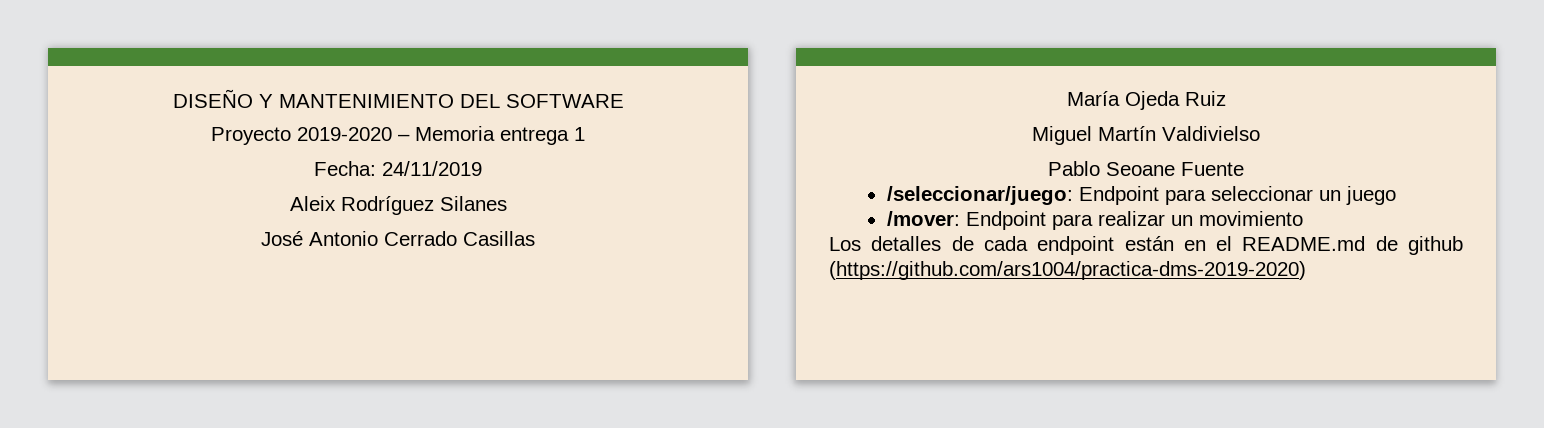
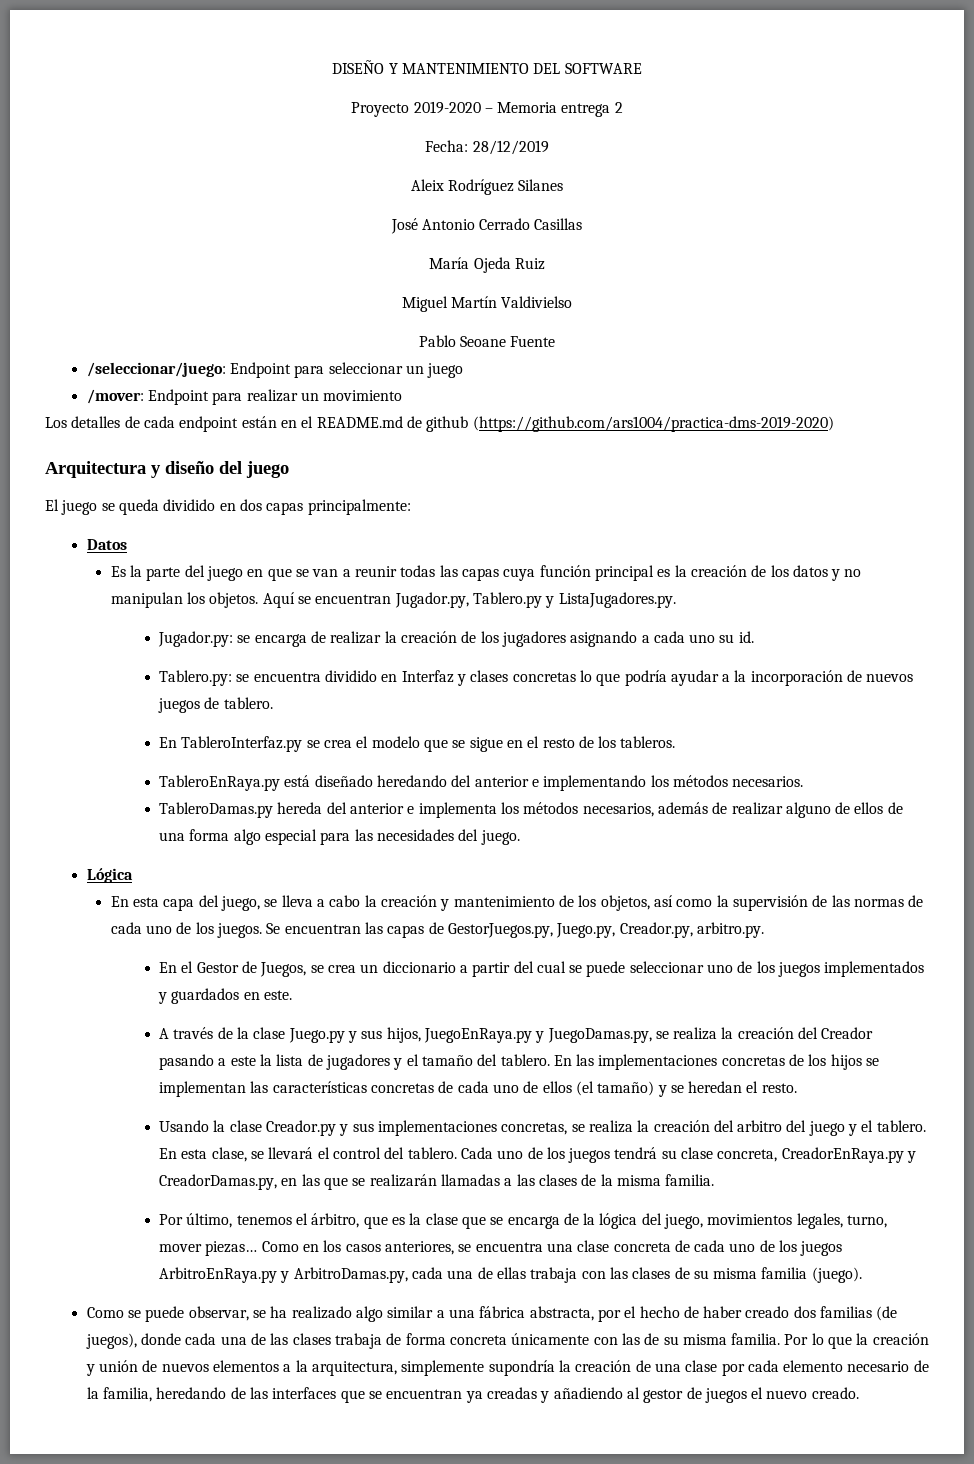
[574,127,585,141] 1 -> [614,102,623,113] 2
[382,161,482,176] 24/11/2019 -> [472,140,549,155] 28/12/2019
(1306, 270) none -> [45,461,289,478] [45,499,411,515] [86,539,127,550] [110,565,862,581] [110,592,676,608] [157,631,754,647] [158,670,914,686] [157,697,273,713] [158,736,676,752] [158,775,804,791] [158,802,903,818] [158,829,520,845] [86,868,133,883] [110,895,924,911] [110,922,764,938] [158,961,925,977] [157,988,292,1004] [158,1027,874,1043] [158,1054,880,1070] [158,1081,797,1097] [158,1120,926,1136] [158,1147,917,1163] [158,1174,715,1190] [158,1213,888,1229] [158,1240,843,1256] [158,1267,862,1283] [86,1306,898,1322] [85,1333,929,1349] [85,1360,929,1376] [86,1387,859,1403] // Arquitectura y diseño del juego // El juego se queda dividido en dos capas principalmente: // Datos // Es la parte del juego en que se van a reunir todas las capas cuya función principal es la creación de los datos y no manipulan los objetos. Aquí se encuentran Jugador.py, Tablero.py y ListaJugadores.py. // Jugador.py: se encarga de realizar la creación de los jugadores asignando a cada uno su id. // Tablero.py: se encuentra dividido en Interfaz y clases concretas lo que podría ayudar a la incorporación de nuevos juegos de tablero. // En TableroInterfaz.py se crea el modelo que se sigue en el resto de los tableros. // TableroEnRaya.py está diseñado heredando del anterior e implementando los métodos necesarios. // TableroDamas.py hereda del anterior e implementa los métodos necesarios, además de realizar alguno de ellos de una forma algo especial para las necesidades del juego. // Lógica // En esta capa del juego, se lleva a cabo la creación y mantenimiento de los objetos, así como la supervisión de las normas de cada uno de los juegos. Se encuentran las capas de GestorJuegos.py, Juego.py, Creador.py, arbitro.py. // En el Gestor de Juegos, se crea un diccionario a partir del cual se puede seleccionar uno de los juegos implementados y guardados en este. // A través de la clase Juego.py y sus hijos, JuegoEnRaya.py y JuegoDamas.py, se realiza la creación del Creador pasando a este la lista de jugadores y el tamaño del tablero. En las implementaciones concretas de los hijos se implementan las características concretas de cada uno de ellos (el tamaño) y se heredan el resto. // Usando la clase Creador.py y sus implementaciones concretas, se realiza la creación del arbitro del juego y el tablero. En esta clase, se llevará el control del tablero. Cada uno de los juegos tendrá su clase concreta, CreadorEnRaya.py y CreadorDamas.py, en las que se realizarán llamadas a las clases de la misma familia. // Por último, tenemos el árbitro, que es la clase que se encarga de la lógica del juego, movimientos legales, turno, mover piezas… Como en los casos anteriores, se encuentra una clase concreta de cada uno de los juegos ArbitroEnRaya.py y ArbitroDamas.py, cada una de ellas trabaja con las clases de su misma familia (juego). // Como se puede observar, se ha realizado algo similar a una fábrica abstracta, por el hecho de haber creado dos familias (de juegos), donde cada una de las clases trabaja de forma concreta únicamente con las de su misma familia. Por lo que la creación y unión de nuevos elementos a la arquitectura, simplemente supondría la creación de una clase por cada elemento necesario de la familia, heredando de las interfaces que se encuentran ya creadas y añadiendo al gestor de juegos el nuevo creado.

